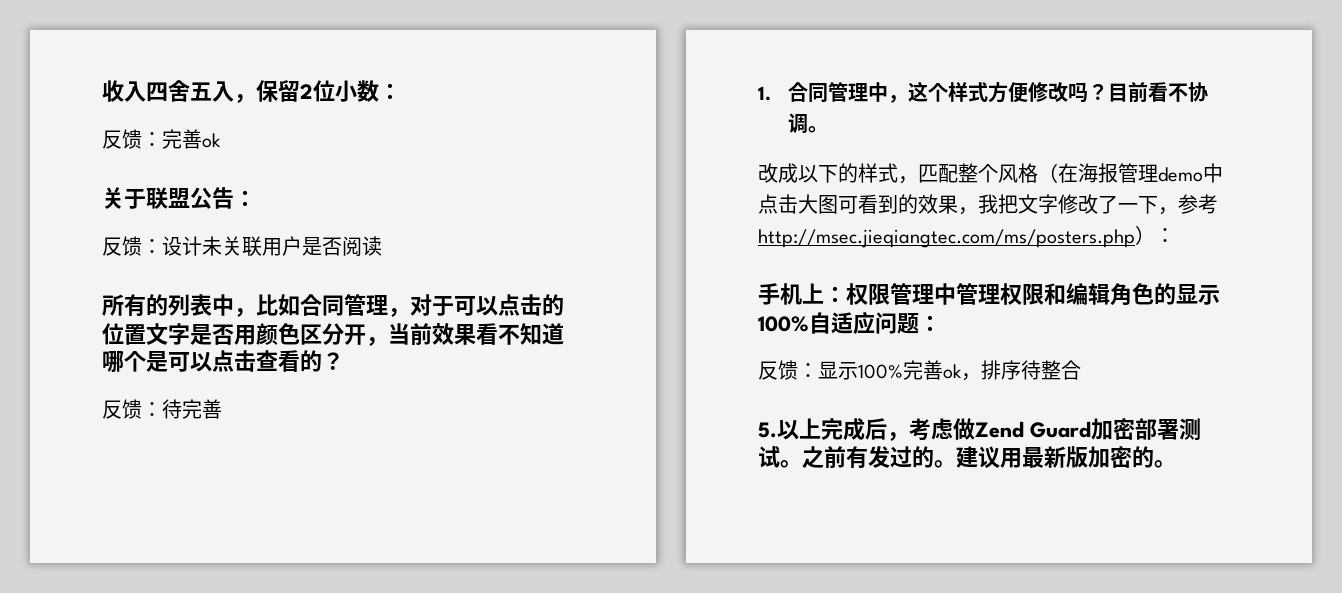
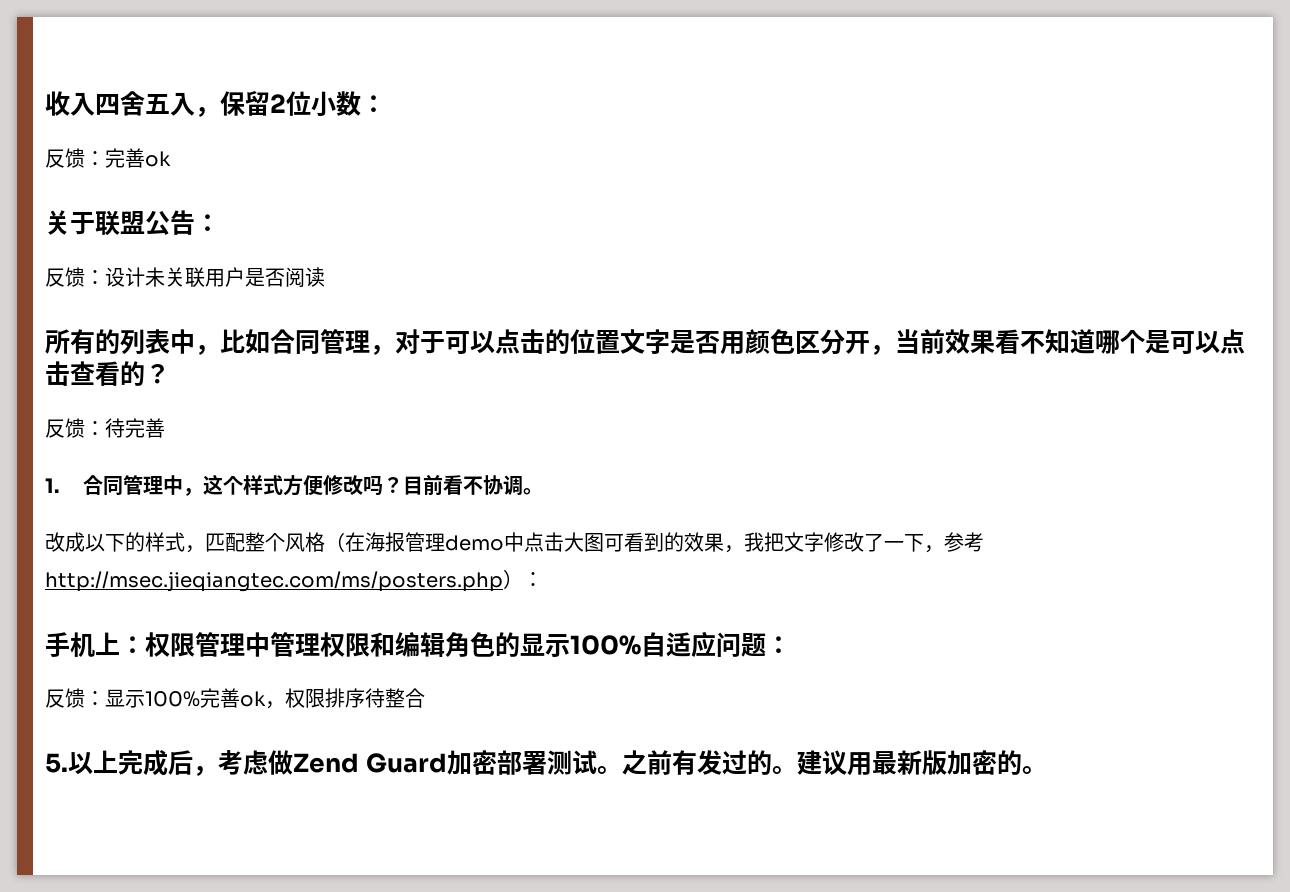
(981, 377) none -> [285,688,325,708] 权限

